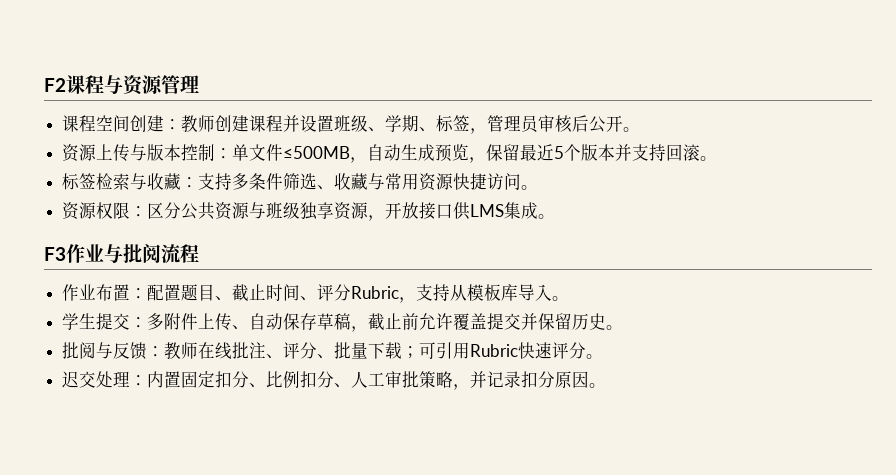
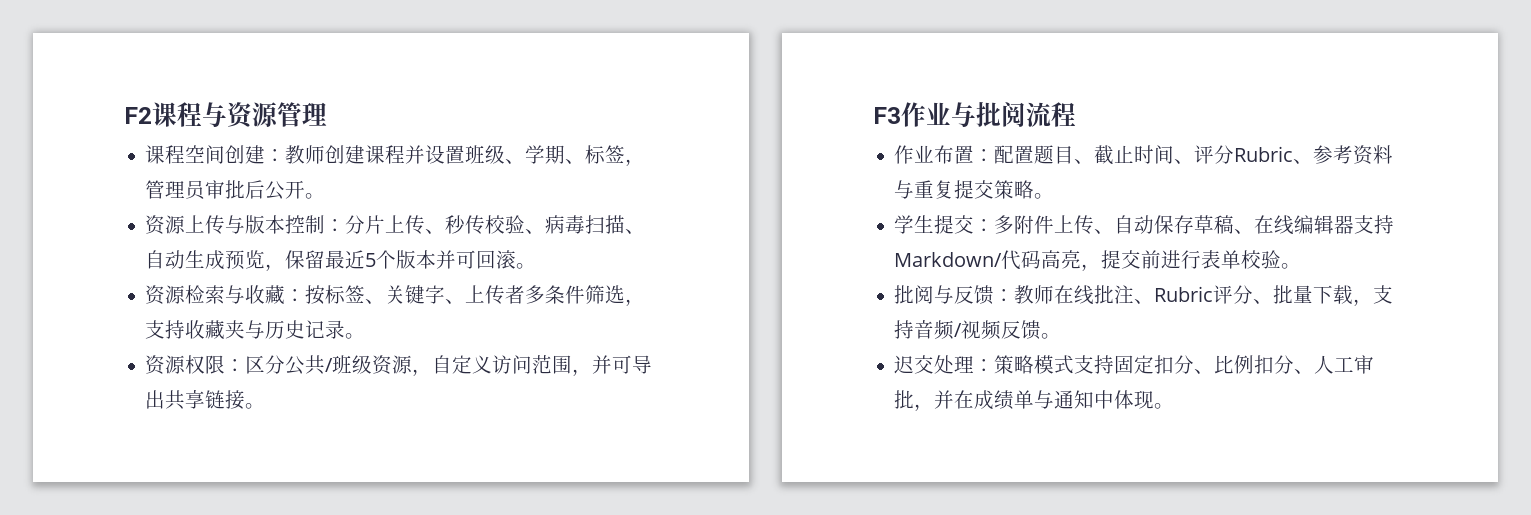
[555,115,573,133] 核 -> [225,180,246,199] 批
[232,144,368,163] 单文件≤500MB， -> [345,215,646,234] 分片上传、秒传校验、病毒扫描、
[632,144,667,161] 支持 -> [456,250,477,269] 可
[62,173,97,190] 标签 -> [145,285,186,305] 资源
[198,173,522,191] 支持多条件筛选、收藏与常用资源快捷访问 -> [305,285,646,306] [145,320,346,340] 按标签、关键字、上传者多条件筛选，支持收藏夹与历史记录
[215,202,539,221] 资源与班级独享资源，开放接口供LMS集成 -> [325,355,653,376] [145,390,246,410] /班级资源，自定义访问范围，并可导出共享链接
[399,284,553,303] ，支持从模板库导入 -> [1293,145,1394,165] [894,180,1035,199] 、参考资料与重复提交策略
[351,313,607,332] ，截止前允许覆盖提交并保留历史 -> [1234,215,1395,235] [894,250,1282,271] 、在线编辑器支持Markdown/代码高亮，提交前进行表单校验
(284, 356) none -> [1154,286,1214,302] Rubric
[402,342,587,359] ；可引用Rubric快速评分 -> [1353,285,1394,306] [894,320,1042,340] ，支持音频/视频反馈
[147,371,182,388] 内置 -> [994,355,1115,374] 策略模式支持
[419,371,590,390] 策略，并记录扣分原因 -> [914,390,1155,411] ，并在成绩单与通知中体现

